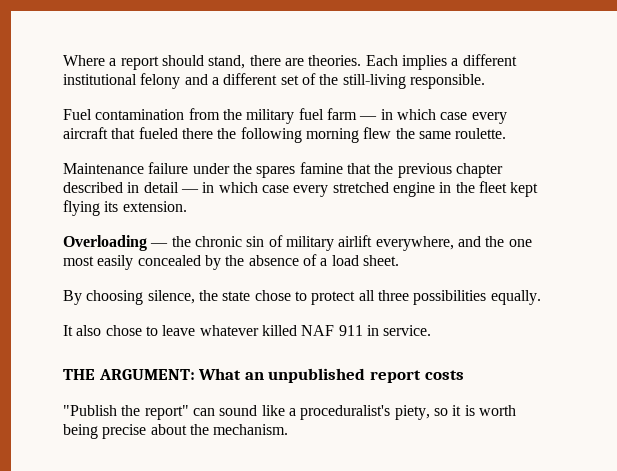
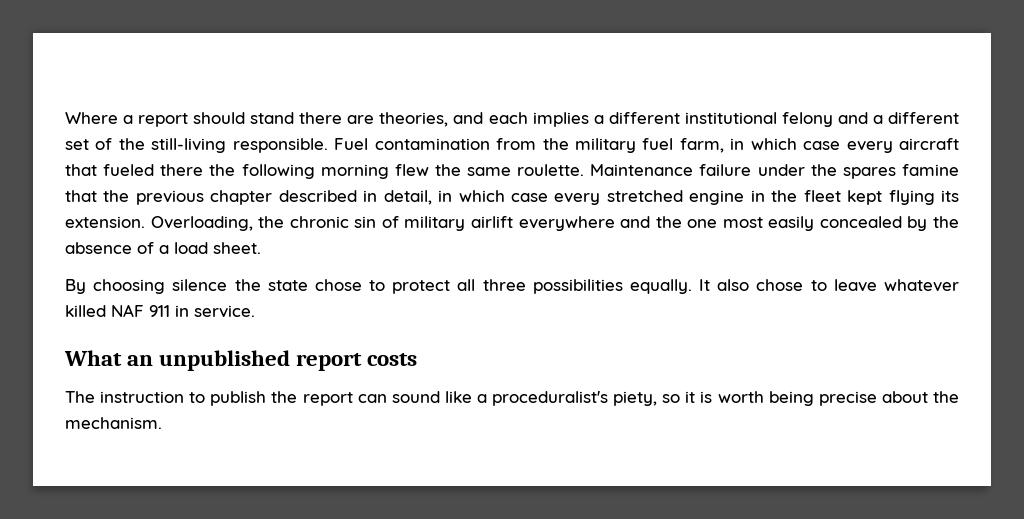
[208,55,246,69] stand, -> [250,112,295,124] stand
[308,55,398,66] theories. Each -> [379,112,528,127] theories, and each
(485, 81) // -> (328, 145) none
[326,108,378,120] farm — -> [679,138,724,153] farm,
(507, 133) // -> (585, 170) none
[143,182,199,193] detail — -> [383,190,432,205] detail,
[63,235,169,251] // Overloading — -> [150,216,253,231] Overloading,
[375,236,454,251] everywhere, -> [518,216,615,231] everywhere
[147,290,195,304] silence, -> [172,279,228,291] silence
(541, 297) // -> (692, 286) none
[63,369,195,380] THE ARGUMENT: -> (255, 311) none
[63,405,189,420] "Publish the report" -> [65,391,353,406] The instruction to publish the report

